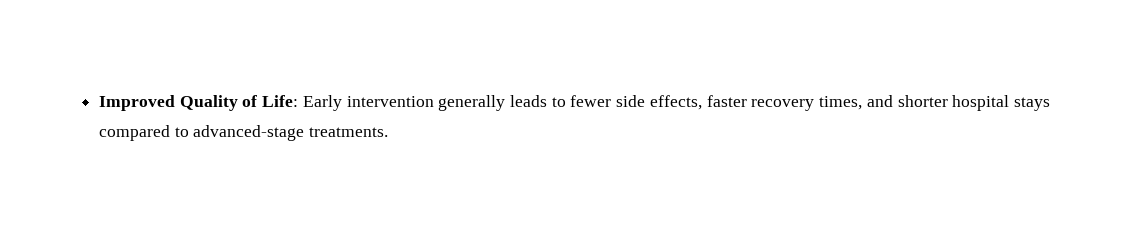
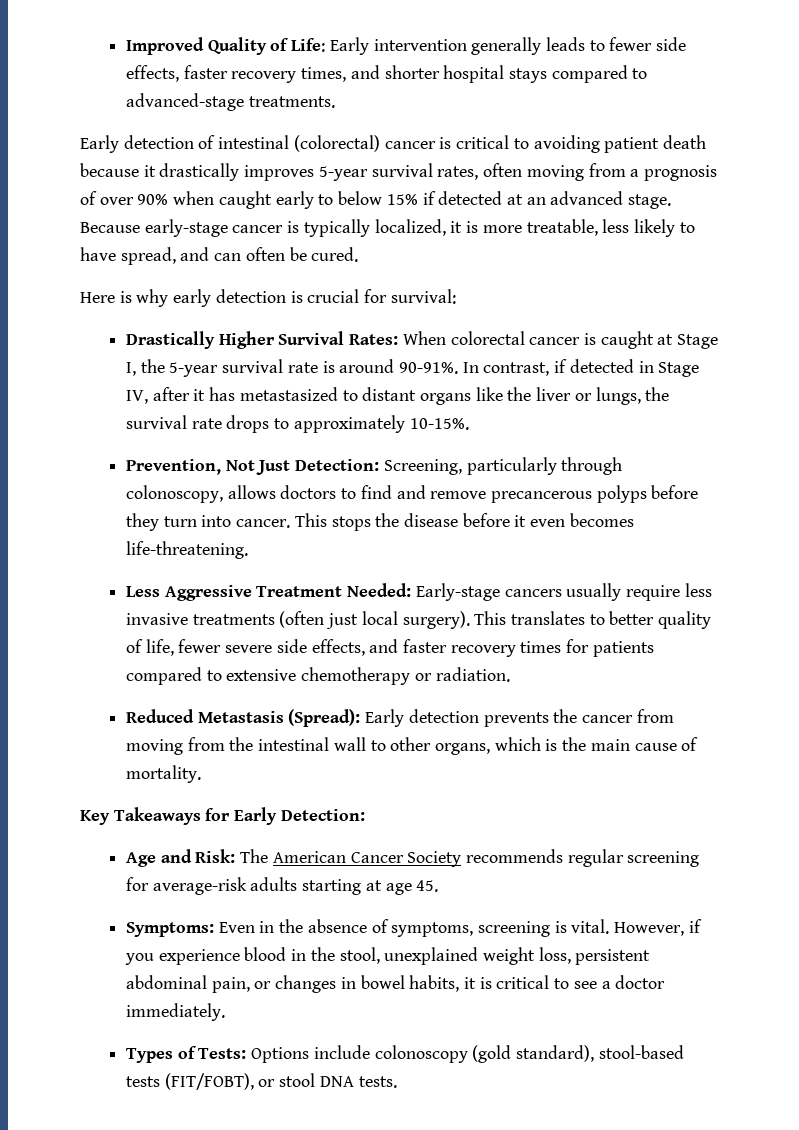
(389, 132) none -> [80,135,706,153] [80,163,717,181] [80,191,672,209] [80,219,695,237] [80,247,359,265] [80,289,456,307] [125,331,719,349] [125,359,700,377] [125,387,670,405] [125,415,469,433] [125,457,623,475] [125,485,699,503] [125,513,634,531] [125,541,248,559] [125,583,712,601] [125,611,712,629] [125,639,654,657] [125,667,510,685] [125,709,674,727] [125,737,699,755] [125,765,201,783] [80,807,365,825] [125,849,700,867] [125,877,439,895] [125,919,702,937] [124,947,651,965] [125,975,666,993] [125,1003,225,1021] [125,1045,684,1063] [125,1073,397,1090] // Early detection of intestinal (colorectal) cancer is critical to avoiding patient death because it drastically improves 5-year survival rates, often moving from a prognosis of over 90% when caught early to below 15% if detected at an advanced stage. Because early-stage cancer is typically localized, it is more treatable, less likely to have spread, and can often be cured. // Here is why early detection is crucial for survival: // Drastically Higher Survival Rates: When colorectal cancer is caught at Stage I, the 5-year survival rate is around 90-91%. In contrast, if detected in Stage IV, after it has metastasized to distant organs like the liver or lungs, the survival rate drops to approximately 10-15%. // Prevention, Not Just Detection: Screening, particularly through colonoscopy, allows doctors to find and remove precancerous polyps before they turn into cancer. This stops the disease before it even becomes life-threatening. // Less Aggressive Treatment Needed: Early-stage cancers usually require less invasive treatments (often just local surgery). This translates to better quality of life, fewer severe side effects, and faster recovery times for patients compared to extensive chemotherapy or radiation. // Reduced Metastasis (Spread): Early detection prevents the cancer from moving from the intestinal wall to other organs, which is the main cause of mortality. // Key Takeaways for Early Detection: // Age and Risk: The American Cancer Society recommends regular screening for average-risk adults starting at age 45. // Symptoms: Even in the absence of symptoms, screening is vital. However, if you experience blood in the stool, unexplained weight loss, persistent abdominal pain, or changes in bowel habits, it is critical to see a doctor immediately. // Types of Tests: Options include colonoscopy (gold standard), stool-based tests (FIT/FOBT), or stool DNA tests.

